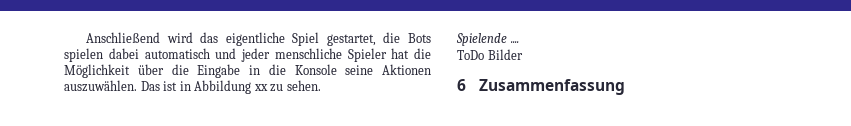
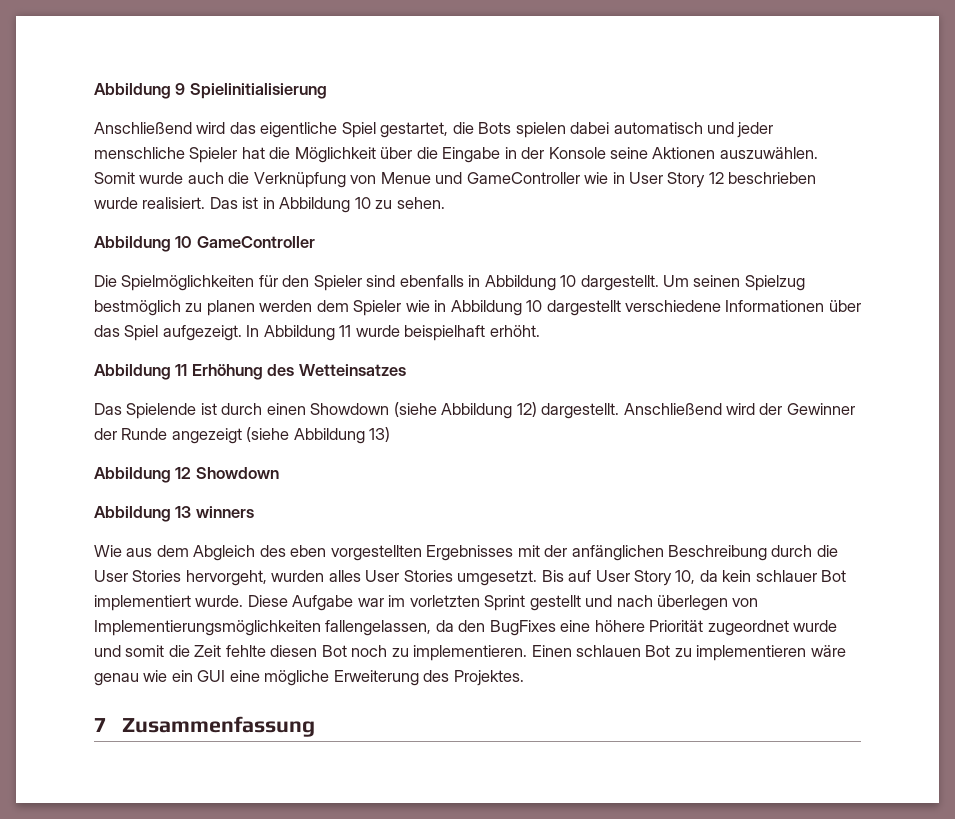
(86, 37) none -> [94,83,327,99] Abbildung 9 Spielinitialisierung //
[268,64,286,75] die -> [521,147,545,159] der
(137, 86) none -> [94,172,817,188] [94,197,206,209] Somit wurde auch die Verknüpfung von Menue und GameController wie in User Story 12 beschrieben wurde realisiert.
[253,84,268,91] xx -> [354,197,371,209] 10
[456,33,519,46] [457,49,523,60] [457,79,466,91] Spielende .... // ToDo Bilder // 6 -> [94,236,315,252] [94,275,805,291] [94,300,861,316] [94,325,540,341] [94,364,406,380] [94,402,855,419] [94,427,391,444] [94,467,279,483] [94,506,254,522] [94,545,838,561] [94,570,847,586] [94,595,759,611] [94,620,838,636] [94,645,846,661] [94,670,524,686] [94,718,106,732] Abbildung 10 GameController // Die Spielmöglichkeiten für den Spieler sind ebenfalls in Abbildung 10 dargestellt. Um seinen Spielzug bestmöglich zu planen werden dem Spieler wie in Abbildung 10 dargestellt verschiedene Informationen über das Spiel aufgezeigt. In Abbildung 11 wurde beispielhaft erhöht. // Abbildung 11 Erhöhung des Wetteinsatzes // Das Spielende ist durch einen Showdown (siehe Abbildung 12) dargestellt. Anschließend wird der Gewinner der Runde angezeigt (siehe Abbildung 13) // Abbildung 12 Showdown // Abbildung 13 winners // Wie aus dem Abgleich des eben vorgestellten Ergebnisses mit der anfänglichen Beschreibung durch die User Stories hervorgeht, wurden alles User Stories umgesetzt. Bis auf User Story 10, da kein schlauer Bot implementiert wurde. Diese Aufgabe war im vorletzten Sprint gestellt und nach überlegen von Implementierungsmöglichkeiten fallengelassen, da den BugFixes eine höhere Priorität zugeordnet wurde und somit die Zeit fehlte diesen Bot noch zu implementieren. Einen schlauen Bot zu implementieren wäre genau wie ein GUI eine mögliche Erweiterung des Projektes. // 7

